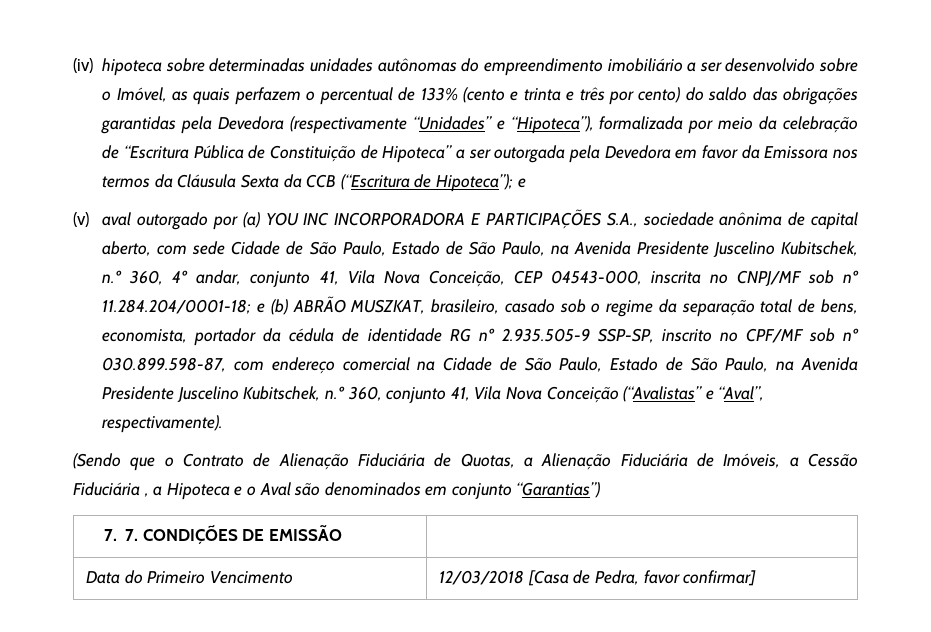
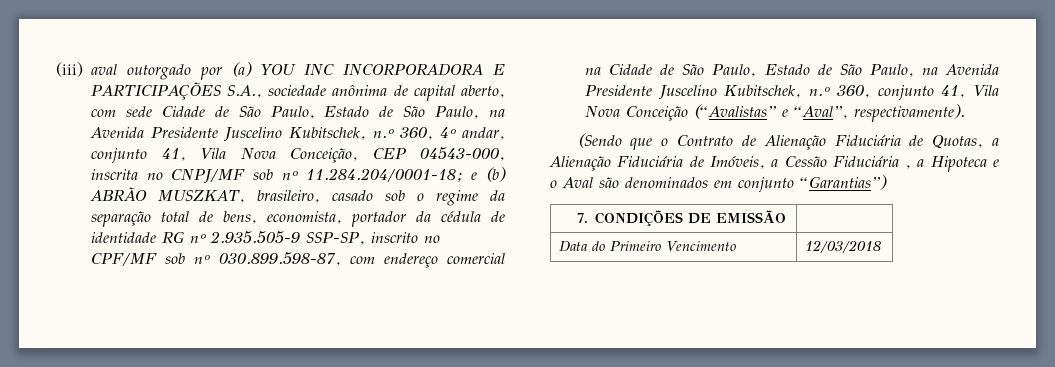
[73,58,858,76] [102,87,858,105] [101,116,858,134] [102,145,858,163] [102,174,526,192] [73,212,89,227] (iv) hipoteca sobre determinadas unidades autônomas do empreendimento imobiliário a ser desenvolvido sobre o Imóvel, as quais perfazem o percentual de 133% (cento e trinta e três por cento) do saldo das obrigações garantidas pela Devedora (respectivamente “Unidades” e “Hipoteca”), formalizada por meio da celebração de “Escritura Pública de Constituição de Hipoteca” a ser outorgada pela Devedora em favor da Emissora nos termos da Cláusula Sexta da CCB (“Escritura de Hipoteca”); e // (v) -> [56,62,83,77] (iii)
[125,529,139,541] 7. -> (588, 218) none
[527,570,757,586] [Casa de Pedra, favor confirmar] -> (882, 246) none

